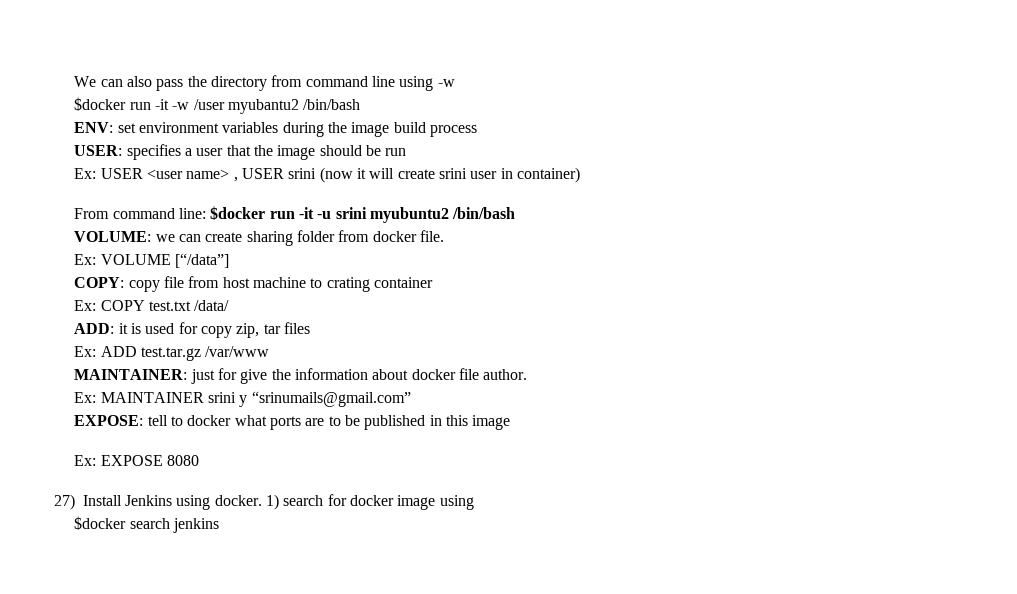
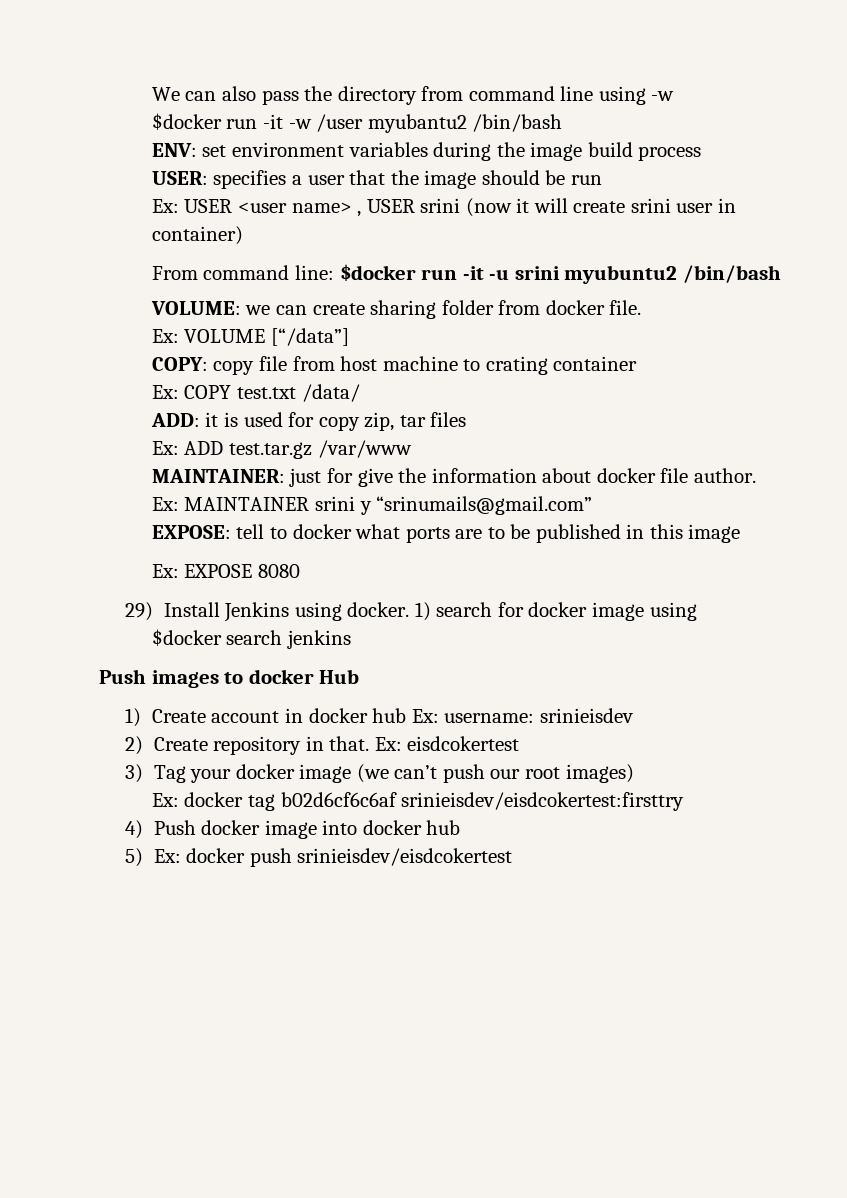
[53,494,75,510] 27) -> [125,602,154,621] 29)
(220, 525) none -> [99,669,360,688] [125,708,633,727] [125,736,520,755] [125,764,634,783] [151,792,685,811] [125,820,461,839] [125,848,513,867] // Push images to docker Hub // 1) Create account in docker hub Ex: username: srinieisdev // 2) Create repository in that. Ex: eisdcokertest // 3) Tag your docker image (we can’t push our root images) // Ex: docker tag b02d6cf6c6af srinieisdev/eisdcokertest:firsttry // 4) Push docker image into docker hub // 5) Ex: docker push srinieisdev/eisdcokertest

